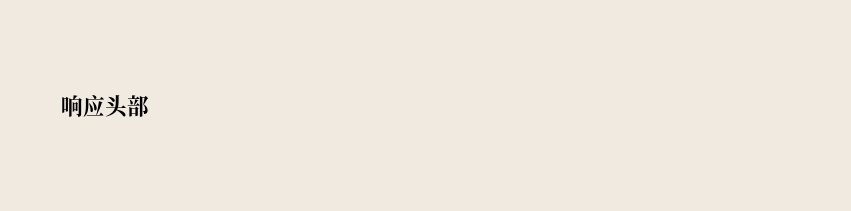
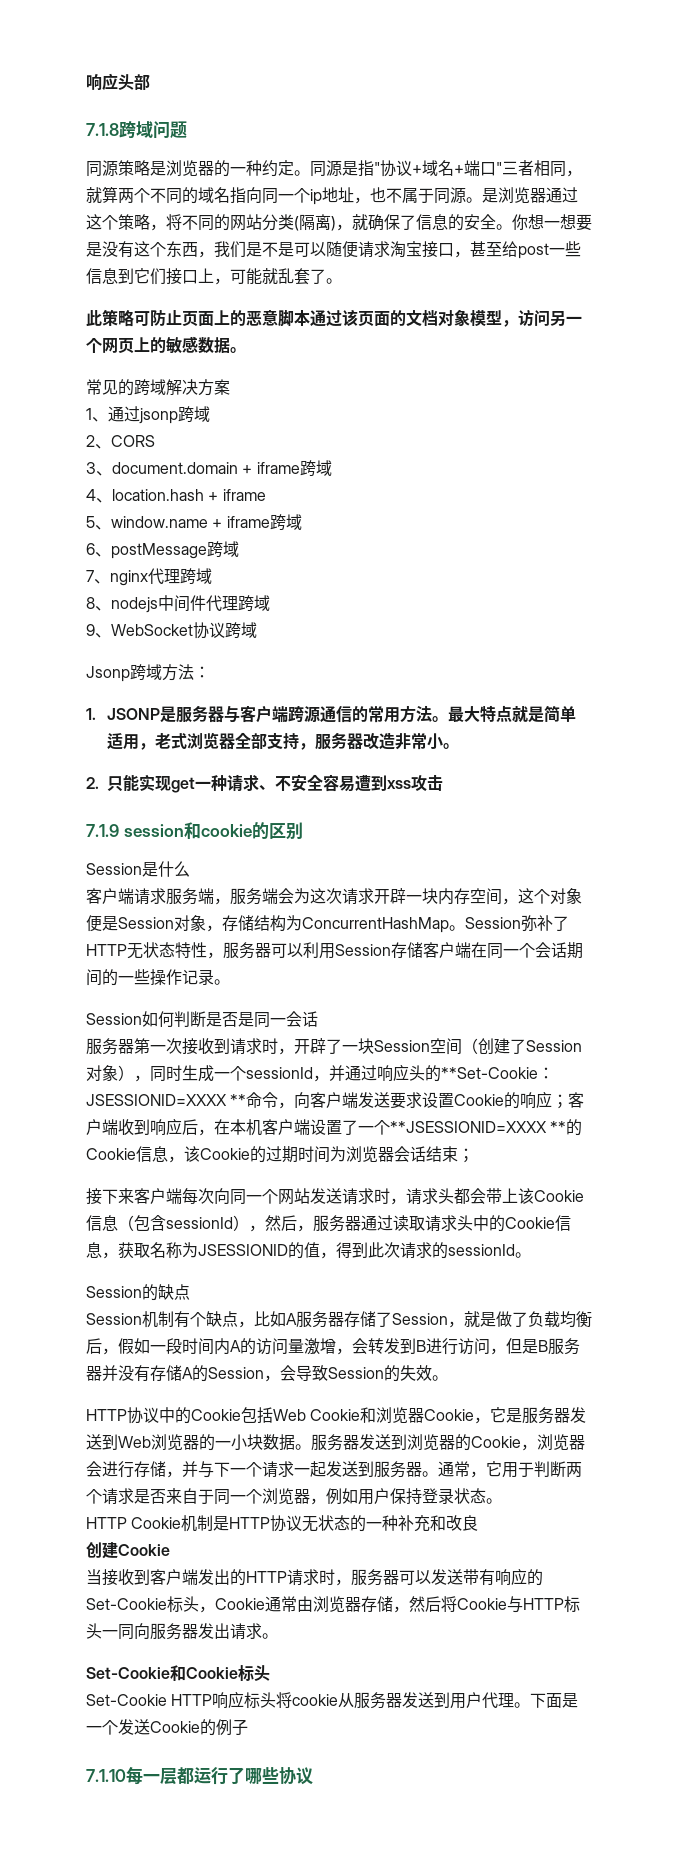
(149, 106) none -> [86,121,187,139] [86,160,582,177] [86,186,578,205] [86,214,592,231] [86,241,581,259] [86,268,342,285] [86,309,582,327] [86,336,246,354] [86,379,230,396] [86,406,210,424] [86,435,155,449] [86,460,332,477] [86,489,266,503] [86,514,302,531] [86,541,239,559] [86,568,212,586] [86,595,270,613] [86,622,257,639] [86,664,210,682] [86,705,577,723] [107,732,460,750] [86,774,444,793] [86,822,303,840] [86,861,190,877] [86,888,582,905] [86,915,569,933] [86,942,583,959] [86,969,230,986] [86,1011,318,1028] [86,1038,582,1055] [86,1064,554,1082] [86,1091,585,1109] [86,1118,583,1136] [86,1146,474,1163] [86,1188,584,1205] [86,1215,571,1232] [86,1242,531,1259] [86,1284,190,1301] [86,1311,592,1328] [86,1338,580,1355] [86,1365,448,1382] [86,1407,587,1424] [86,1434,585,1451] [86,1461,582,1478] [86,1488,502,1505] [86,1515,479,1532] [86,1542,170,1559] [86,1568,543,1586] [86,1596,580,1613] [86,1623,278,1640] [86,1665,270,1681] [86,1691,579,1709] [86,1719,248,1736] [86,1766,313,1785] // 7.1.8跨域问题 // 同源策略是浏览器的一种约定。同源是指"协议+域名+端口"三者相同，就算两个不同的域名指向同一个ip地址，也不属于同源。是浏览器通过这个策略，将不同的网站分类(隔离)，就确保了信息的安全。你想一想要是没有这个东西，我们是不是可以随便请求淘宝接口，甚至给post一些信息到它们接口上，可能就乱套了。 // 此策略可防止页面上的恶意脚本通过该页面的文档对象模型，访问另一个网页上的敏感数据。 // 常见的跨域解决方案 // 1、通过jsonp跨域 // 2、CORS // 3、document.domain + iframe跨域 // 4、location.hash + iframe // 5、window.name + iframe跨域 // 6、postMessage跨域 // 7、nginx代理跨域 // 8、nodejs中间件代理跨域 // 9、WebSocket协议跨域 // Jsonp跨域方法： // 1. JSONP是服务器与客户端跨源通信的常用方法。最大特点就是简单适用，老式浏览器全部支持，服务器改造非常小。 // 2.只能实现get一种请求、不安全容易遭到xss攻击 // 7.1.9 session和cookie的区别 // Session是什么 // 客户端请求服务端，服务端会为这次请求开辟一块内存空间，这个对象便是Session对象，存储结构为ConcurrentHashMap。Session弥补了HTTP无状态特性，服务器可以利用Session存储客户端在同一个会话期间的一些操作记录。 // Session如何判断是否是同一会话 // 服务器第一次接收到请求时，开辟了一块Session空间（创建了Session对象），同时生成一个sessionId，并通过响应头的**Set-Cookie：JSESSIONID=XXXX **命令，向客户端发送要求设置Cookie的响应；客户端收到响应后，在本机客户端设置了一个**JSESSIONID=XXXX **的Cookie信息，该Cookie的过期时间为浏览器会话结束； // 接下来客户端每次向同一个网站发送请求时，请求头都会带上该Cookie信息（包含sessionId），然后，服务器通过读取请求头中的Cookie信息，获取名称为JSESSIONID的值，得到此次请求的sessionId。 // Session的缺点 // Session机制有个缺点，比如A服务器存储了Session，就是做了负载均衡后，假如一段时间内A的访问量激增，会转发到B进行访问，但是B服务器并没有存储A的Session，会导致Session的失效。 // HTTP协议中的Cookie包括Web Cookie和浏览器Cookie，它是服务器发送到Web浏览器的一小块数据。服务器发送到浏览器的Cookie，浏览器会进行存储，并与下一个请求一起发送到服务器。通常，它用于判断两个请求是否来自于同一个浏览器，例如用户保持登录状态。 // HTTP Cookie机制是HTTP协议无状态的一种补充和改良 // 创建Cookie // 当接收到客户端发出的HTTP请求时，服务器可以发送带有响应的Set-Cookie标头，Cookie通常由浏览器存储，然后将Cookie与HTTP标头一同向服务器发出请求。 // Set-Cookie和Cookie标头 // Set-Cookie HTTP响应标头将cookie从服务器发送到用户代理。下面是一个发送Cookie的例子 // 7.1.10每一层都运行了哪些协议

